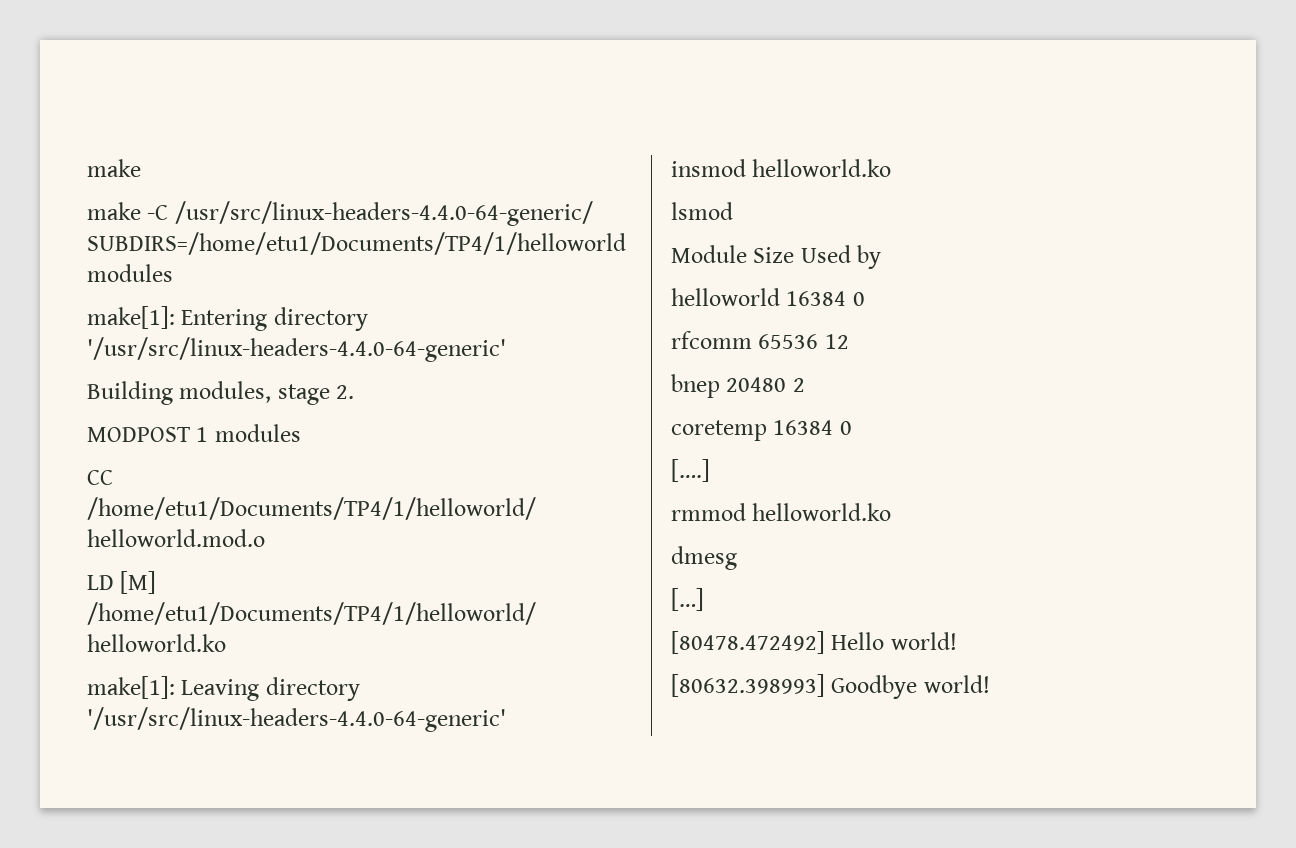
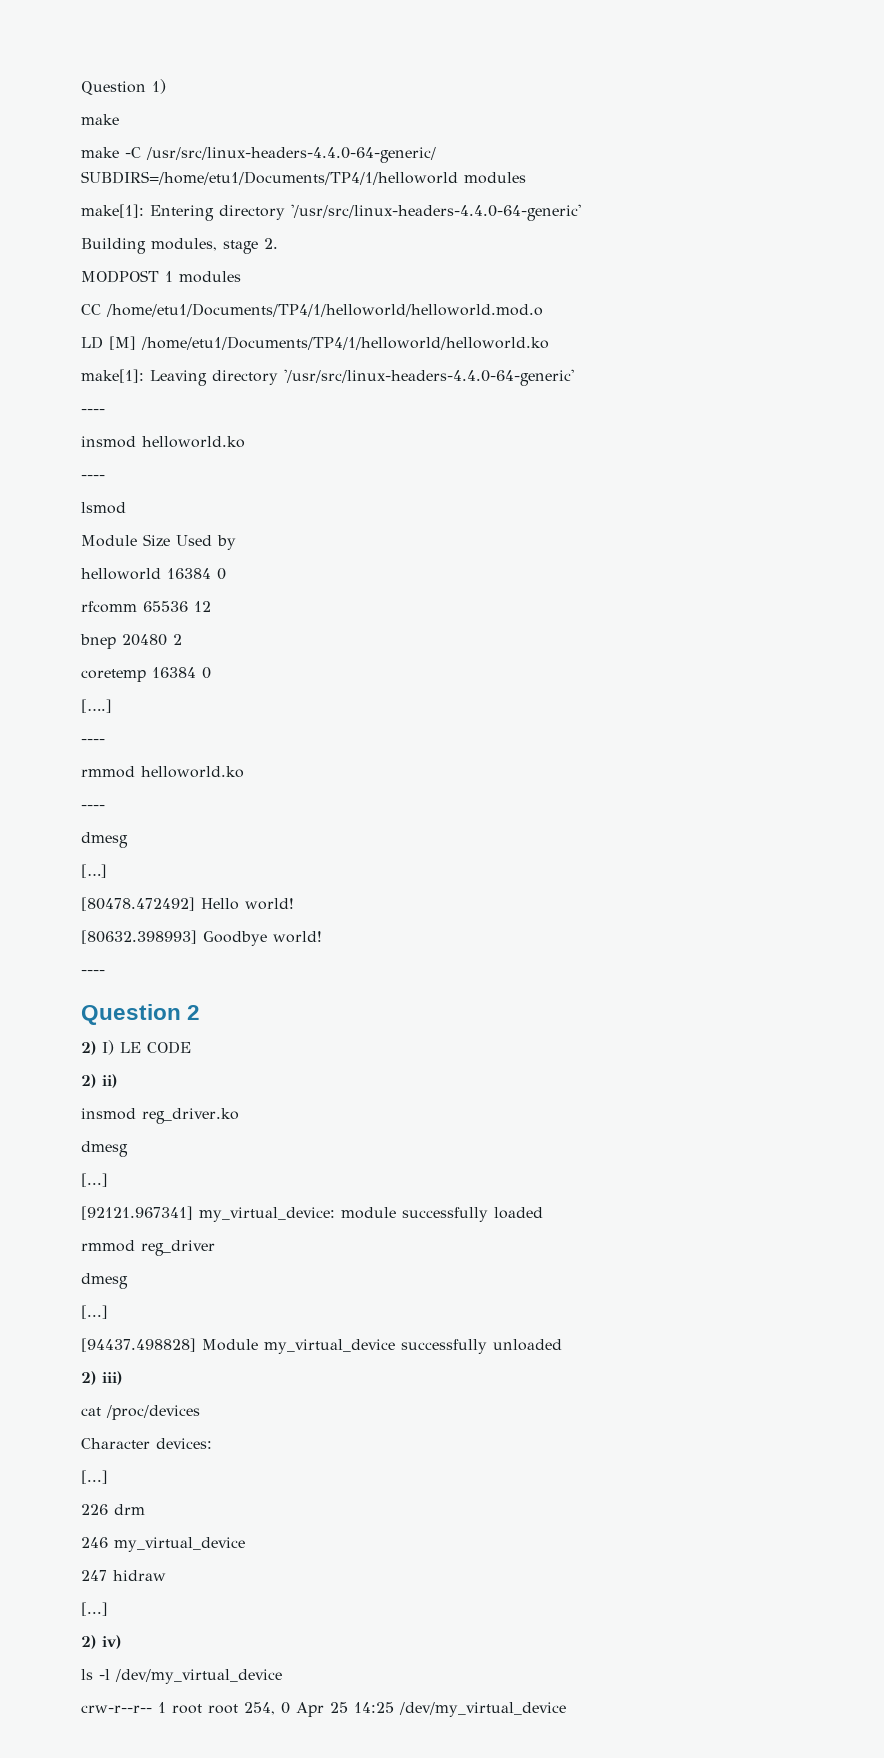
(87, 168) none -> [81,79,166,95] Question 1) //
(506, 719) none -> [81,409,105,414] // ----
(892, 168) none -> [81,475,105,480] // ----
(710, 470) none -> [81,739,105,744] // ----
(892, 512) none -> [81,805,105,810] // ----
(990, 684) none -> [81,970,105,975] [81,1004,201,1025] [81,1040,191,1055] [81,1074,117,1088] [81,1108,239,1124] [81,1141,128,1157] [81,1173,108,1187] [81,1206,543,1222] [81,1240,215,1256] [81,1273,128,1289] [81,1305,108,1319] [81,1338,562,1354] [81,1371,122,1385] [81,1405,200,1420] [81,1438,212,1449] [81,1470,108,1484] [81,1504,145,1515] [81,1537,245,1552] [81,1570,166,1581] [81,1602,108,1616] [81,1635,121,1649] [81,1669,282,1684] [81,1702,566,1717] // ---- // Question 2 // 2) I) LE CODE // 2) ii) // insmod reg_driver.ko // dmesg // [...] // [92121.967341] my_virtual_device: module successfully loaded // rmmod reg_driver // dmesg // [...] // [94437.498828] Module my_virtual_device successfully unloaded // 2) iii) // cat /proc/devices // Character devices: // [...] // 226 drm // 246 my_virtual_device // 247 hidraw // [...] // 2) iv) // ls -l /dev/my_virtual_device // crw-r--r-- 1 root root 254, 0 Apr 25 14:25 /dev/my_virtual_device

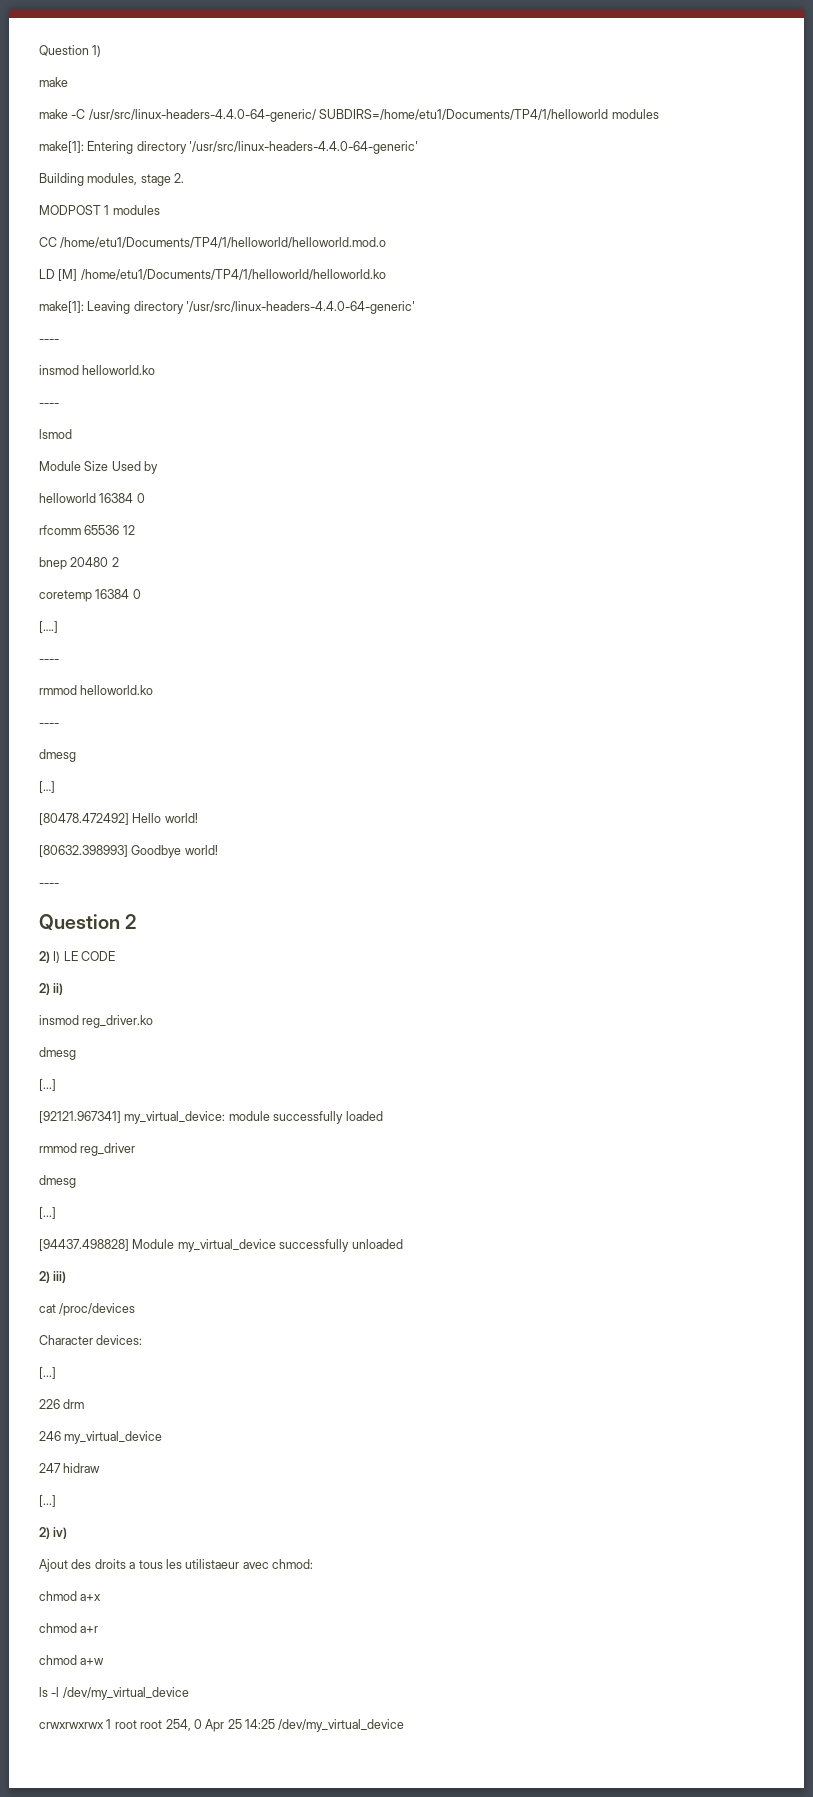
(121, 1642) none -> [39,1559,313,1572] [39,1591,102,1601] [39,1623,99,1633] [39,1655,105,1665] // Ajout des droits a tous les utilistaeur avec chmod: // chmod a+x // chmod a+r // chmod a+w
[81,1705,152,1713] crw-r--r-- -> [39,1722,104,1729] crwxrwxrwx

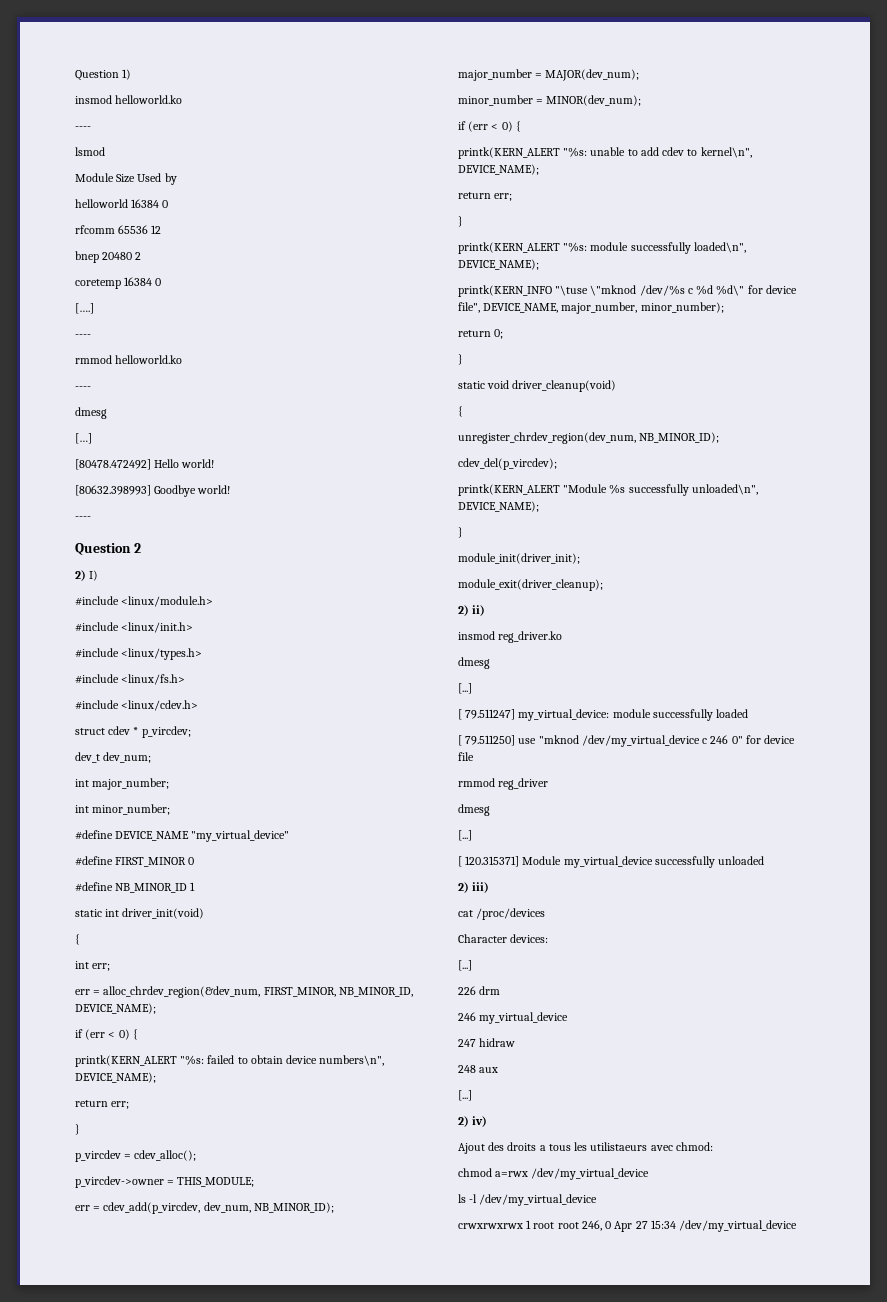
[39,77,68,87] [39,109,659,122] [39,141,419,154] [39,173,185,186] [39,205,160,215] [39,237,387,248] [39,269,386,281] [39,301,416,314] [39,339,59,343] // make // make -C /usr/src/linux-headers-4.4.0-64-generic/ SUBDIRS=/home/etu1/Documents/TP4/1/helloworld modules // make[1]: Entering directory '/usr/src/linux-headers-4.4.0-64-generic' // Building modules, stage 2. // MODPOST 1 modules // CC /home/etu1/Documents/TP4/1/helloworld/helloworld.mod.o // LD [M] /home/etu1/Documents/TP4/1/helloworld/helloworld.ko // make[1]: Leaving directory '/usr/src/linux-headers-4.4.0-64-generic' // ---- -> (132, 74) none
[63,951,116,961] LE CODE -> [75,596,214,607] [75,622,194,633] [75,648,203,660] [75,674,186,685] [75,700,199,711] [75,726,191,738] [75,752,152,763] [75,778,170,790] [75,804,171,815] [75,830,290,842] [75,856,195,867] [75,882,196,893] [75,908,205,919] [75,934,80,945] [75,961,111,971] [75,986,413,998] [75,1003,156,1014] [75,1029,138,1040] [75,1055,385,1067] [75,1072,156,1083] [75,1100,130,1109] [75,1124,80,1135] [75,1150,197,1162] [75,1176,255,1188] [75,1202,334,1214] [458,69,640,81] [458,95,642,106] [458,121,521,132] [458,147,752,159] [458,164,539,175] [458,192,513,201] [458,216,463,227] [458,242,746,254] [458,259,539,270] [458,285,797,297] [458,302,724,314] [458,329,504,339] [458,354,463,365] [458,380,617,392] [458,406,463,417] [458,432,720,444] [458,458,557,470] [458,484,758,496] [458,501,539,512] [458,527,463,538] [458,553,580,564] [458,579,603,591] // #include <linux/module.h> // #include <linux/init.h> // #include <linux/types.h> // #include <linux/fs.h> // #include <linux/cdev.h> // struct cdev * p_vircdev; // dev_t dev_num; // int major_number; // int minor_number; // #define DEVICE_NAME "my_virtual_device" // #define FIRST_MINOR 0 // #define NB_MINOR_ID 1 // static int driver_init(void) // { // int err; // err = alloc_chrdev_region(&dev_num, FIRST_MINOR, NB_MINOR_ID, DEVICE_NAME); // if (err < 0) { // printk(KERN_ALERT "%s: failed to obtain device numbers\n", DEVICE_NAME); // return err; // } // p_vircdev = cdev_alloc(); // p_vircdev->owner = THIS_MODULE; // err = cdev_add(p_vircdev, dev_num, NB_MINOR_ID); // major_number = MAJOR(dev_num); // minor_number = MINOR(dev_num); // if (err < 0) { // printk(KERN_ALERT "%s: unable to add cdev to kernel\n", DEVICE_NAME); // return err; // } // printk(KERN_ALERT "%s: module successfully loaded\n", DEVICE_NAME); // printk(KERN_INFO "\tuse \"mknod /dev/%s c %d %d\" for device file", DEVICE_NAME, major_number, minor_number); // return 0; // } // static void driver_cleanup(void) // { // unregister_chrdev_region(dev_num, NB_MINOR_ID); // cdev_del(p_vircdev); // printk(KERN_ALERT "Module %s successfully unloaded\n", DEVICE_NAME); // } // module_init(driver_init); // module_exit(driver_cleanup);
[39,1111,121,1123] [92121.967341] -> [458,709,516,720] [ 79.511247]
(383, 1116) none -> [458,735,796,747] [458,752,474,761] // [ 79.511250] use "mknod /dev/my_virtual_device c 246 0" for device file
[39,1239,129,1251] [94437.498828] -> [458,856,520,867] [ 120.315371]
(101, 1468) none -> [458,1065,499,1073] // 248 aux
[185,1559,240,1569] utilistaeur -> [590,1142,648,1151] utilistaeurs
[80,1594,102,1601] [39,1623,99,1633] [39,1655,105,1665] a+x // chmod a+r // chmod a+w -> [495,1168,650,1180] a=rwx /dev/my_virtual_device
[165,1719,191,1731] 254, -> [581,1220,602,1231] 246,
[227,1719,275,1729] 25 14:25 -> [635,1220,676,1229] 27 15:34

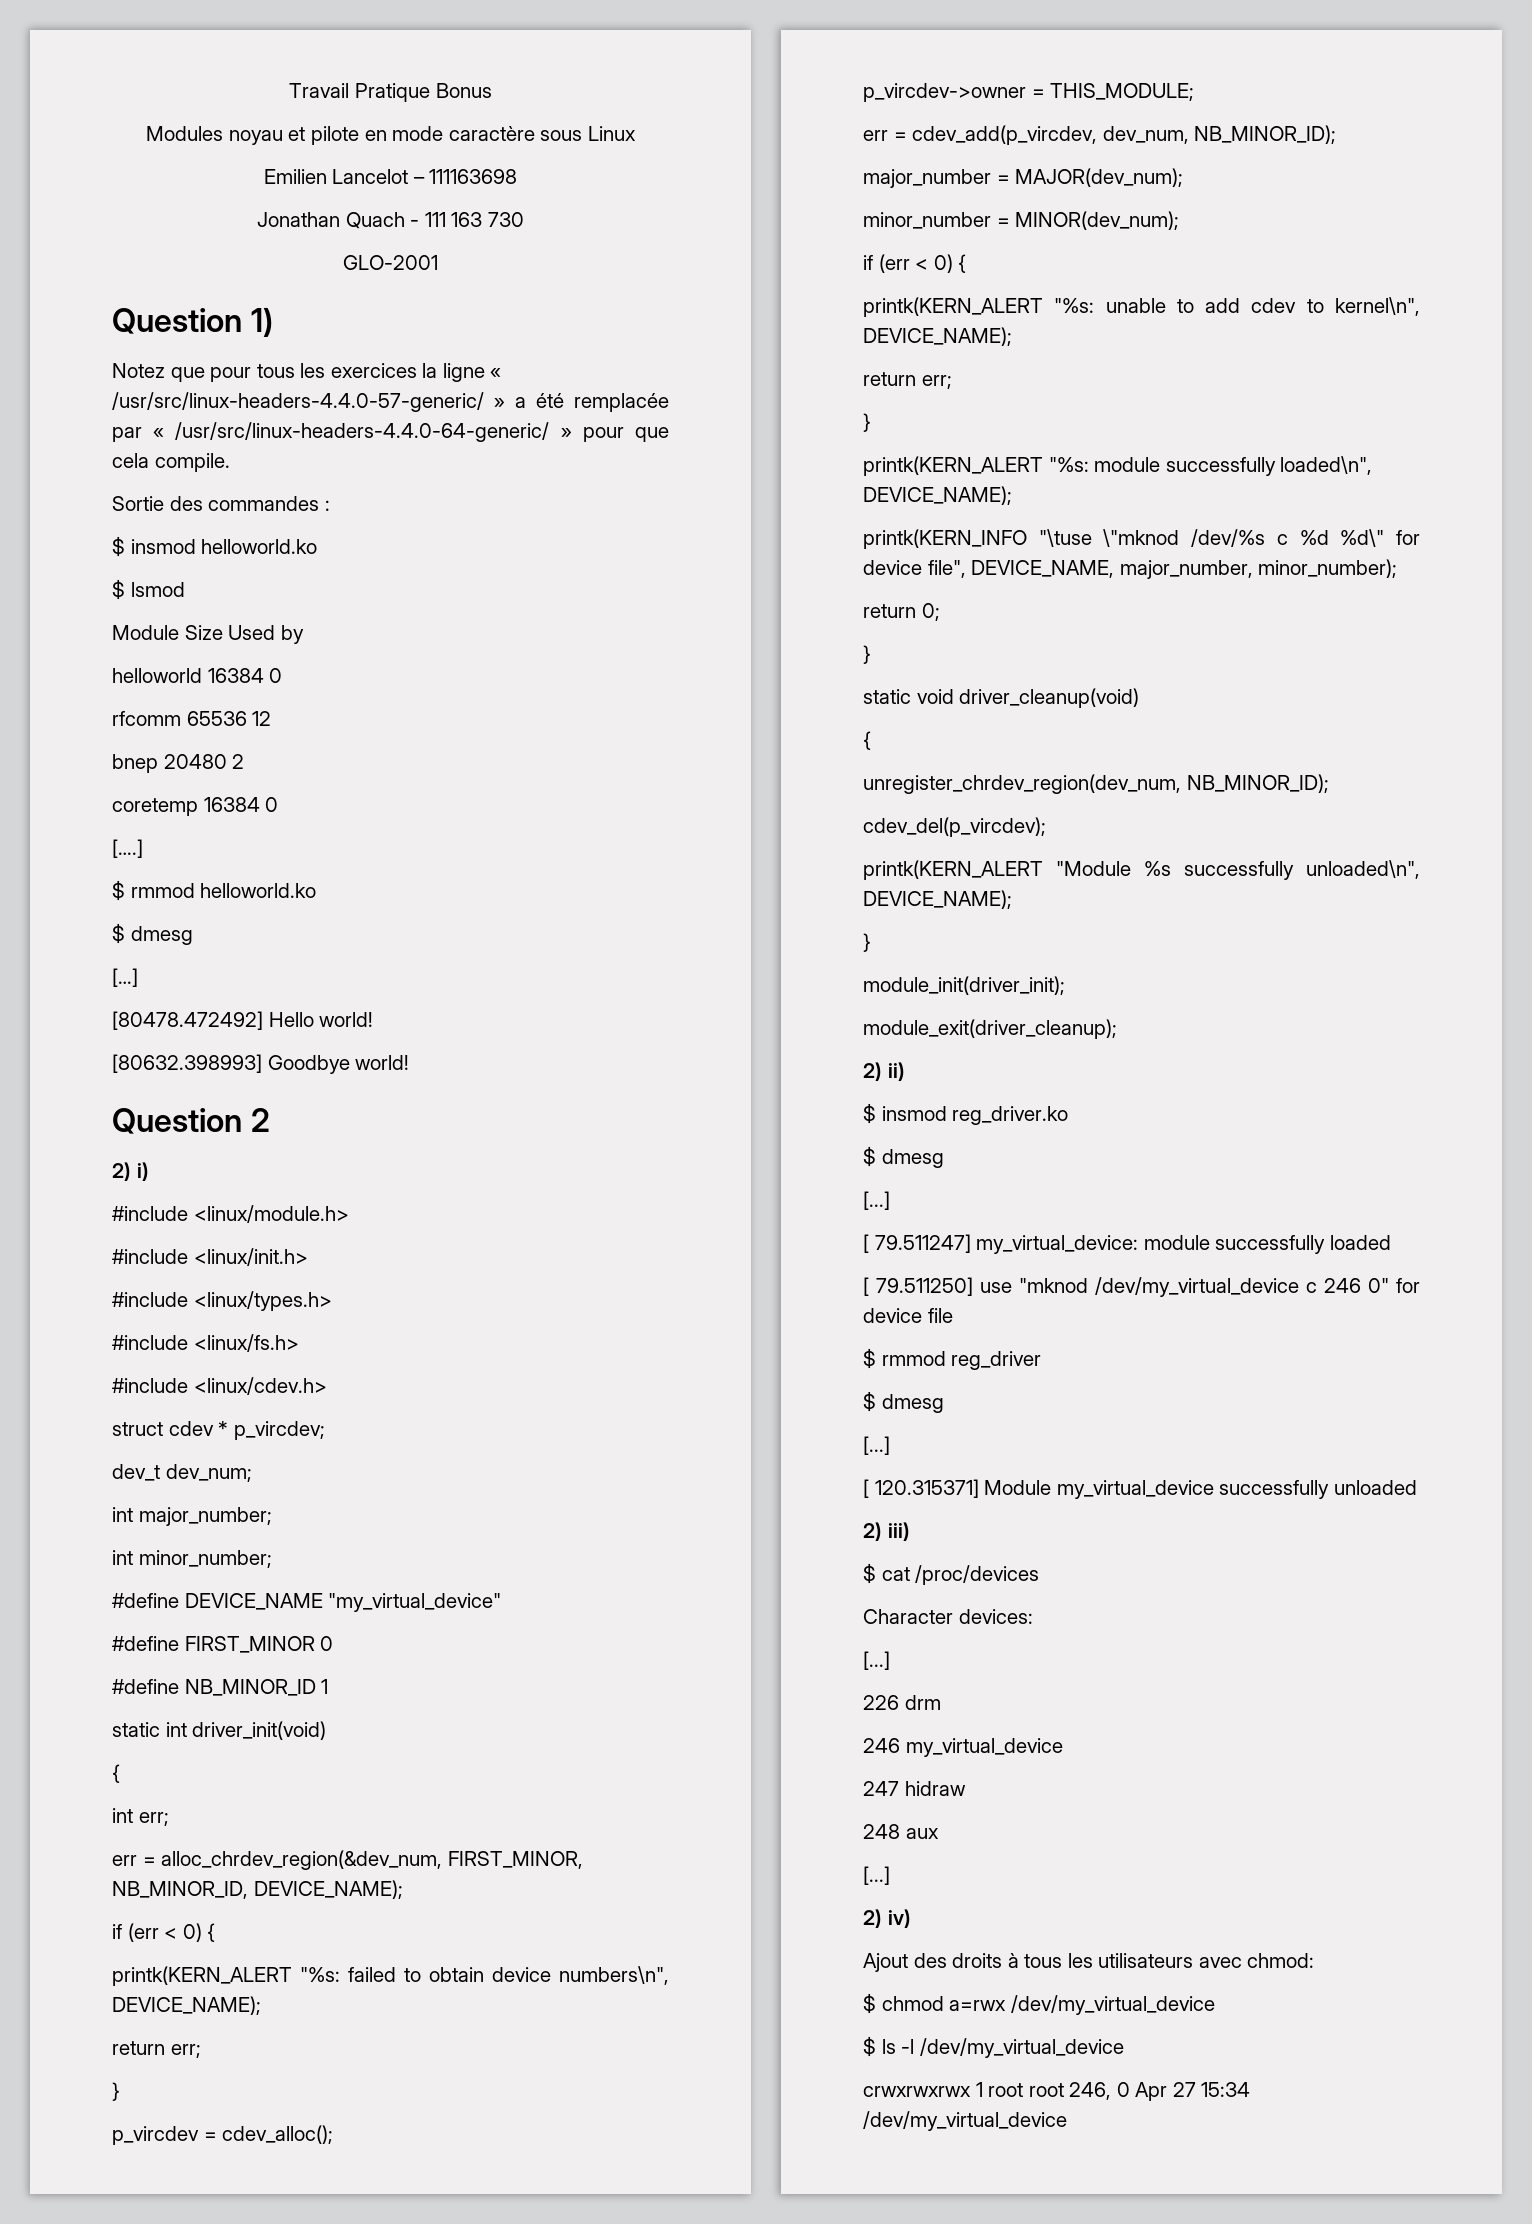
[75,69,132,81] Question 1) // -> [289,83,492,102] [146,126,636,145] [263,169,518,184] [257,212,524,229] [343,255,438,270] [112,307,273,337] [112,363,502,382] [112,392,669,412] [112,422,669,442] [112,453,230,472] [112,496,330,511] [112,536,125,557] Travail Pratique Bonus // Modules noyau et pilote en mode caractère sous Linux // Emilien Lancelot – 111163698 // Jonathan Quach - 111 163 730 // GLO-2001 // Question 1) // Notez que pour tous les exercices la ligne « /usr/src/linux-headers-4.4.0-57-generic/ » a été remplacée par « /usr/src/linux-headers-4.4.0-64-generic/ » pour que cela compile. // Sortie des commandes : // $
[75,126,91,130] ---- // -> [112,579,125,600] $
[75,334,91,338] ---- // -> [112,880,125,901] $
[75,386,91,390] ---- // -> [112,923,125,944] $
[75,516,91,520] // ---- -> (410, 1062) none
[89,570,99,581] I) -> [136,1162,149,1181] i)
(486, 610) none -> [863,1103,876,1124] $
(563, 637) none -> [863,1146,876,1167] $
(474, 756) none -> [863,1348,876,1369] $
(549, 784) none -> [863,1391,876,1412] $
(490, 887) none -> [863,1563,876,1584] $
[539,1142,648,1151] a tous les utilistaeurs -> [1007,1953,1194,1968] à tous les utilisateurs
(713, 1146) none -> [863,1993,876,2014] $
(650, 1174) none -> [863,2036,876,2057] $

